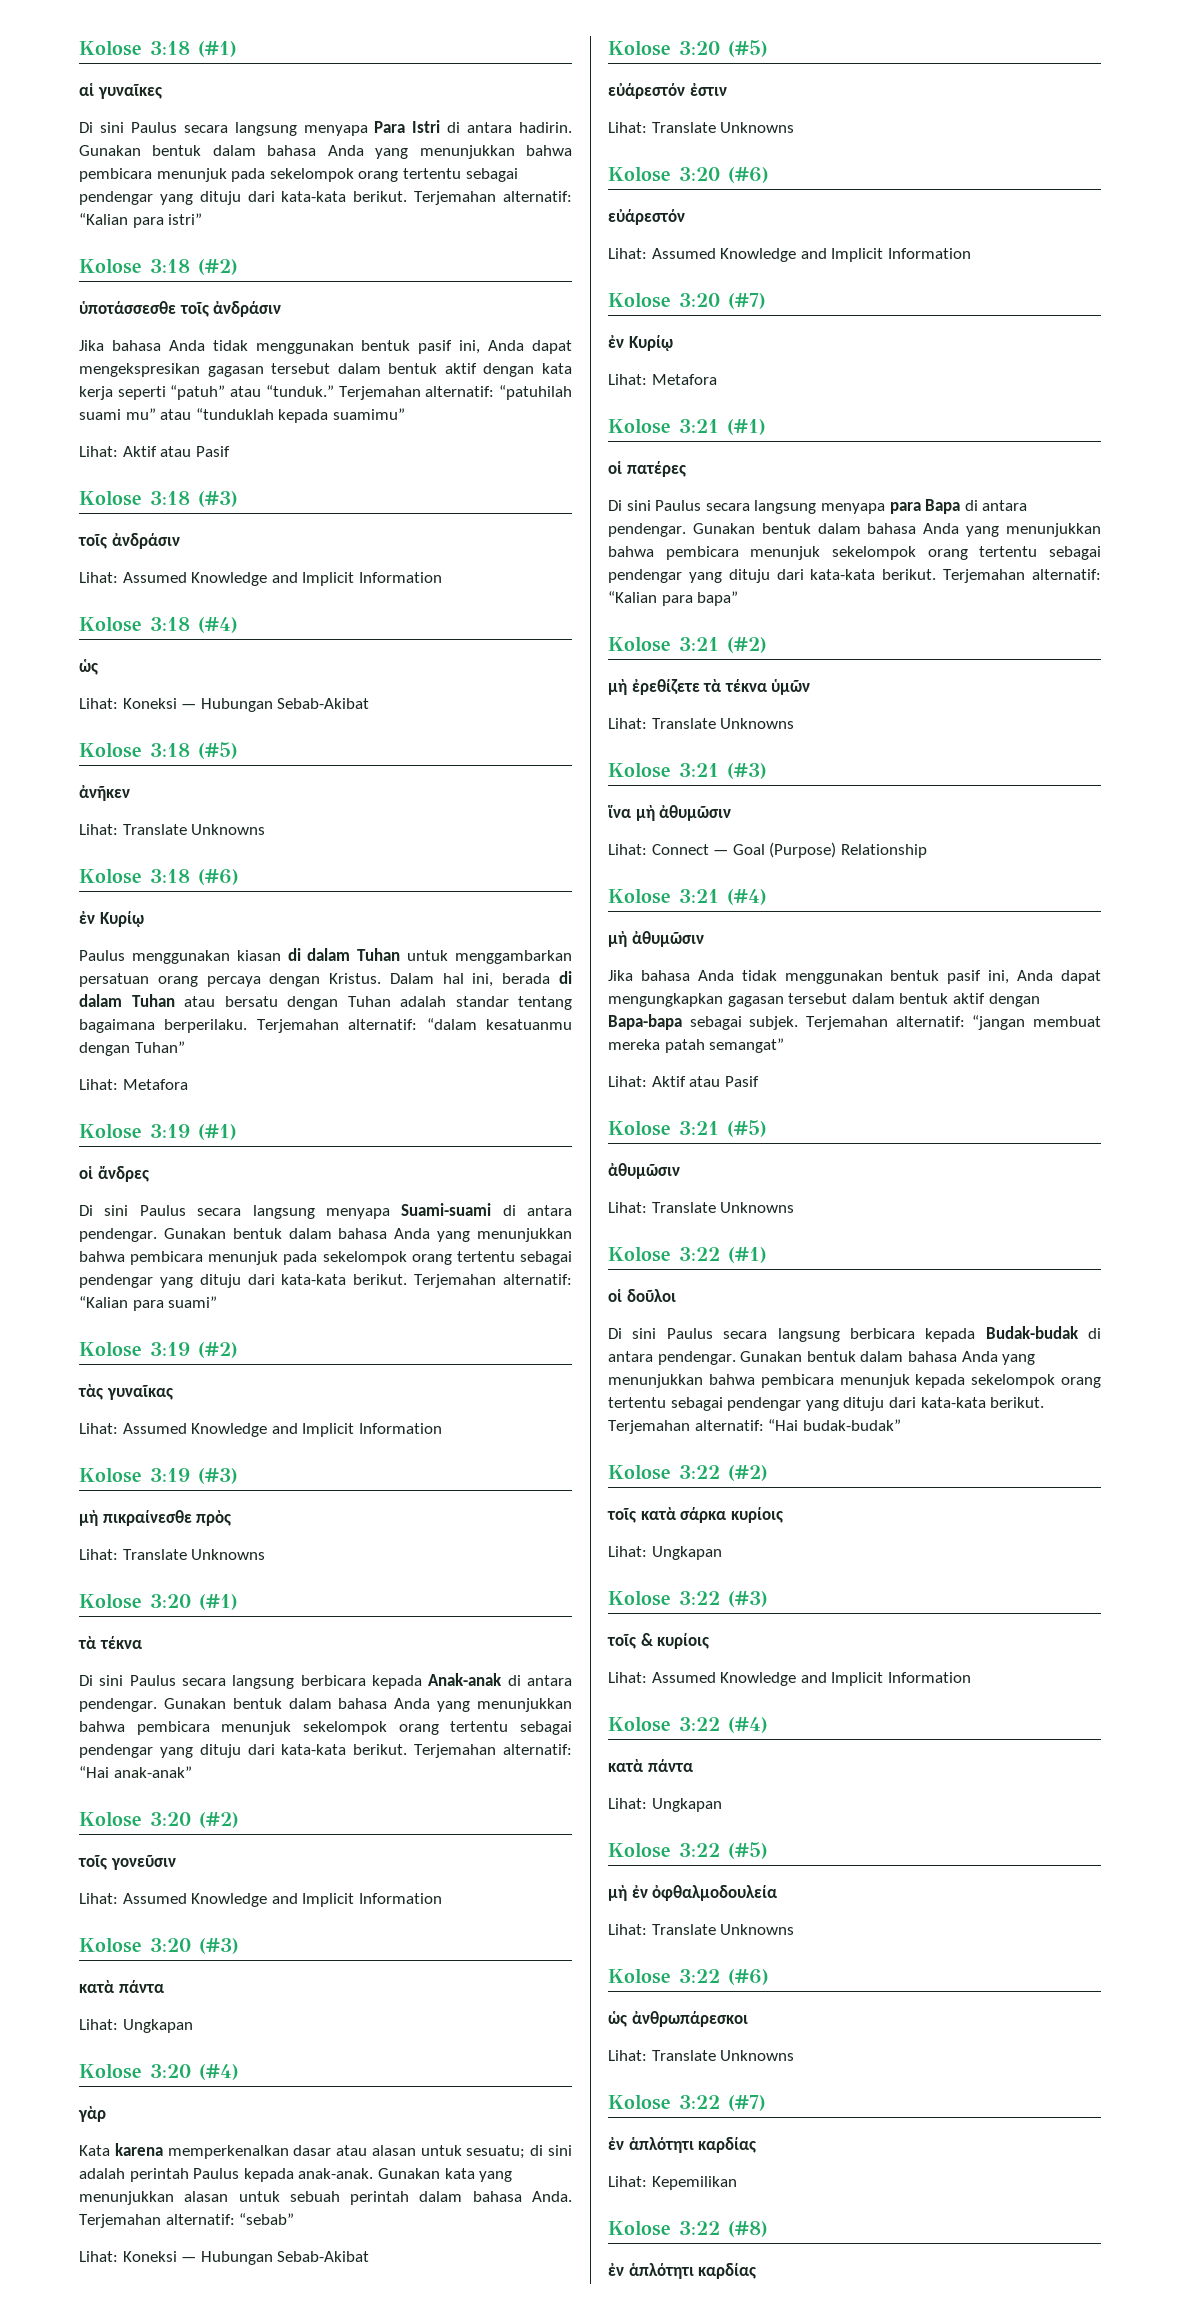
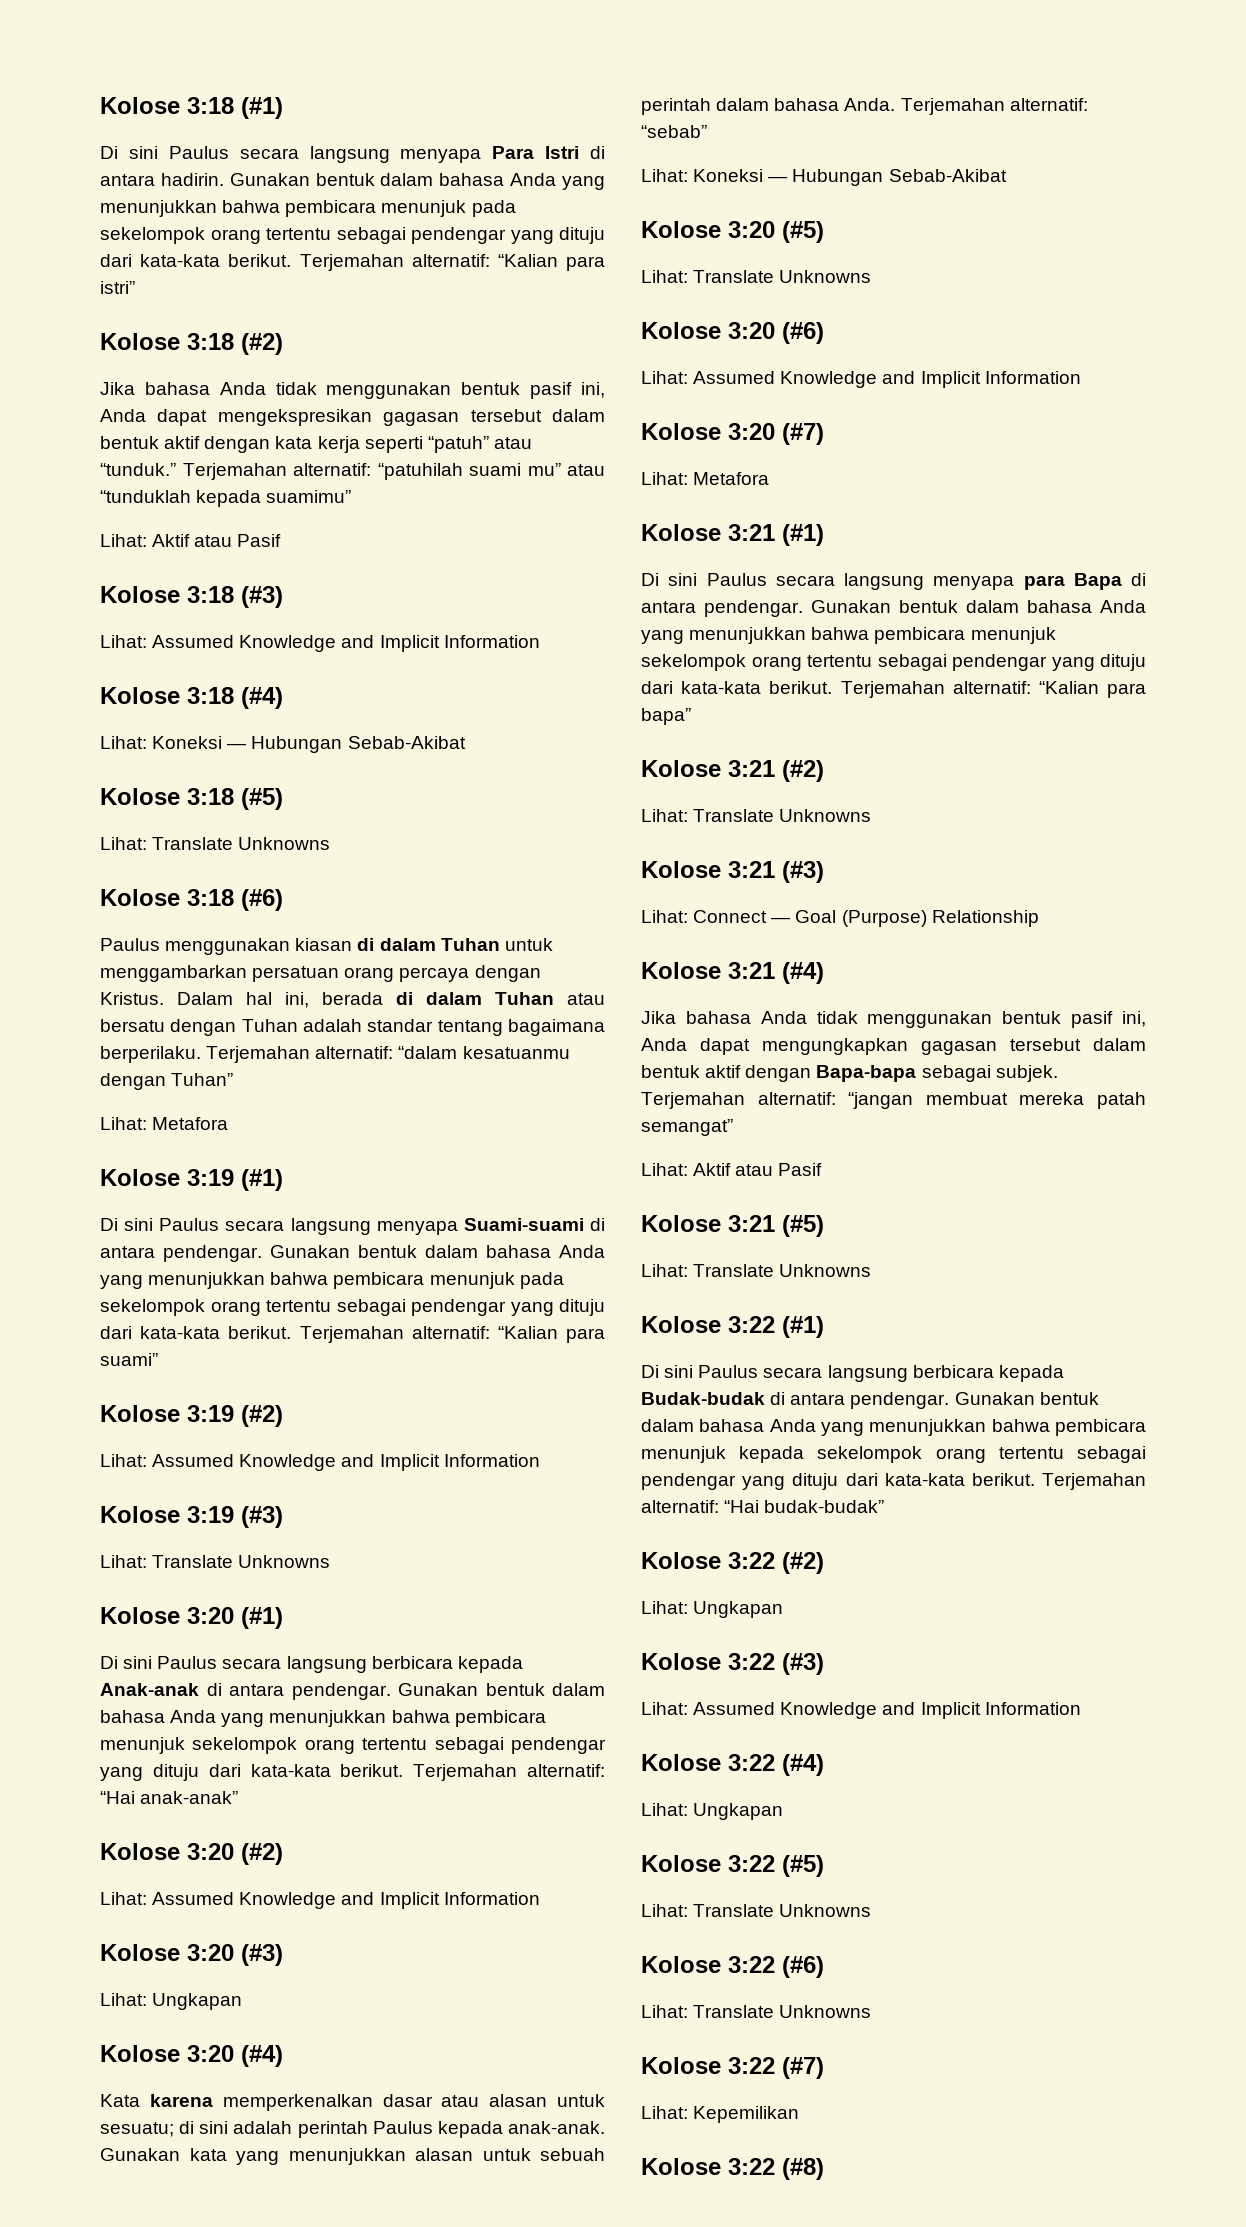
[79,83,162,99] // αἱ γυναῖκες -> (283, 108) none
[79,301,282,317] // ὑποτάσσεσθε τοῖς ἀνδράσιν -> (283, 344) none
[78,533,180,549] // τοῖς ἀνδράσιν -> (283, 597) none
[79,659,98,675] // ὡς -> (283, 698) none
[79,785,130,801] // ἀνῆκεν -> (283, 799) none
[79,911,144,927] // ἐν Κυρίῳ -> (283, 900) none
[79,1166,149,1182] // οἱ ἄνδρες -> (283, 1180) none
[78,1384,173,1400] // τὰς γυναῖκας -> (283, 1416) none
[79,1510,232,1526] // μὴ πικραίνεσθε πρὸς -> (283, 1517) none
[78,1636,142,1649] // τὰ τέκνα -> (283, 1618) none
[78,1855,176,1870] // τοῖς γονεῦσιν -> (283, 1854) none
[79,1980,164,1993] // κατὰ πάντα -> (283, 1955) none
[78,2106,106,2122] // γὰρ -> (283, 2056) none
[608,83,727,99] // εὐάρεστόν ἐστιν -> (824, 232) none
[608,209,685,225] // εὐάρεστόν -> (824, 333) none
[608,335,673,351] // ἐν Κυρίῳ -> (824, 434) none
[608,461,686,477] // οἱ πατέρες -> (824, 535) none
[608,679,811,695] // μὴ ἐρεθίζετε τὰ τέκνα ὑμῶν -> (824, 771) none
[607,805,732,821] // ἵνα μὴ ἀθυμῶσιν -> (824, 872) none
[608,931,704,947] // μὴ ἀθυμῶσιν -> (824, 973) none
[608,1163,680,1179] // ἀθυμῶσιν -> (824, 1226) none
[608,1289,676,1302] // οἱ δοῦλοι -> (824, 1327) none
[607,1507,783,1523] // τοῖς κατὰ σάρκα κυρίοις -> (824, 1563) none
[607,1633,710,1649] // τοῖς & κυρίοις -> (824, 1664) none
[608,1759,693,1772] // κατὰ πάντα -> (824, 1765) none
[608,1885,778,1901] // μὴ ἐν ὀφθαλμοδουλεία -> (824, 1866) none
[608,2011,748,2027] // ὡς ἀνθρωπάρεσκοι -> (824, 1967) none
[608,2137,757,2153] // ἐν ἁπλότητι καρδίας -> (824, 2068) none
[608,2263,757,2279] // ἐν ἁπλότητι καρδίας -> (824, 2169) none

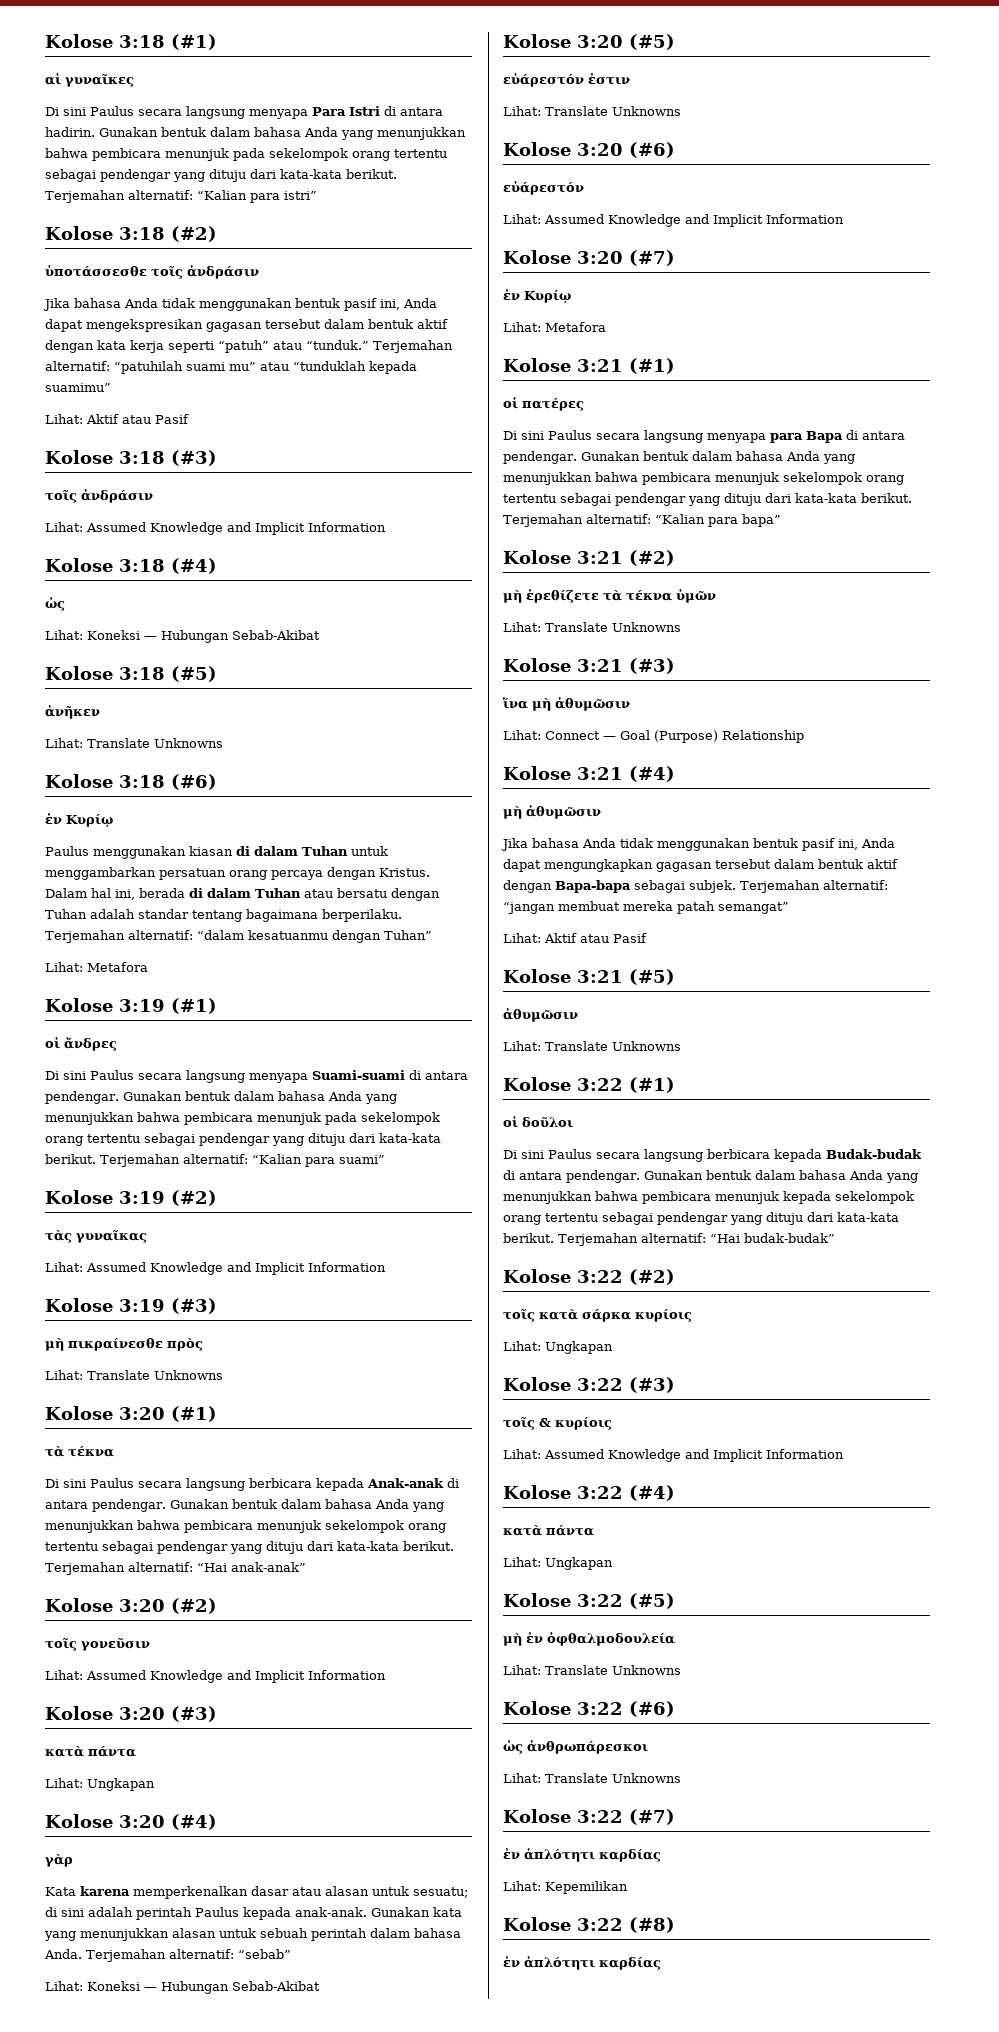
(283, 108) none -> [45,73,134,87] // αἱ γυναῖκες
(283, 344) none -> [45,265,259,279] // ὑποτάσσεσθε τοῖς ἀνδράσιν
(283, 597) none -> [45,489,153,503] // τοῖς ἀνδράσιν
(283, 698) none -> [45,597,65,611] // ὡς
(283, 799) none -> [45,705,100,719] // ἀνῆκεν
(283, 900) none -> [45,813,113,828] // ἐν Κυρίῳ
(283, 1180) none -> [45,1037,117,1051] // οἱ ἄνδρες
(283, 1416) none -> [45,1230,147,1243] // τὰς γυναῖκας
(283, 1517) none -> [45,1337,203,1351] // μὴ πικραίνεσθε πρὸς
(283, 1618) none -> [45,1446,114,1457] // τὰ τέκνα
(283, 1854) none -> [45,1638,150,1651] // τοῖς γονεῦσιν
(283, 1955) none -> [45,1746,136,1757] // κατὰ πάντα
(283, 2056) none -> [45,1854,73,1867] // γὰρ
(824, 232) none -> [503,73,630,87] // εὐάρεστόν ἐστιν
(824, 333) none -> [503,181,584,195] // εὐάρεστόν
(824, 434) none -> [503,289,571,304] // ἐν Κυρίῳ
(824, 535) none -> [503,397,584,411] // οἱ πατέρες
(824, 771) none -> [503,589,716,603] // μὴ ἐρεθίζετε τὰ τέκνα ὑμῶν
(824, 872) none -> [502,697,630,711] // ἵνα μὴ ἀθυμῶσιν
(824, 973) none -> [503,805,601,819] // μὴ ἀθυμῶσιν
(824, 1226) none -> [503,1008,578,1022] // ἀθυμῶσιν
(824, 1327) none -> [503,1116,573,1128] // οἱ δοῦλοι
(824, 1563) none -> [503,1309,692,1322] // τοῖς κατὰ σάρκα κυρίοις
(824, 1664) none -> [503,1417,612,1430] // τοῖς & κυρίοις
(824, 1765) none -> [503,1525,594,1536] // κατὰ πάντα
(824, 1866) none -> [503,1632,675,1646] // μὴ ἐν ὀφθαλμοδουλεία
(824, 1967) none -> [503,1740,648,1754] // ὡς ἀνθρωπάρεσκοι
(824, 2068) none -> [503,1848,661,1862] // ἐν ἁπλότητι καρδίας
(824, 2169) none -> [503,1956,661,1970] // ἐν ἁπλότητι καρδίας

